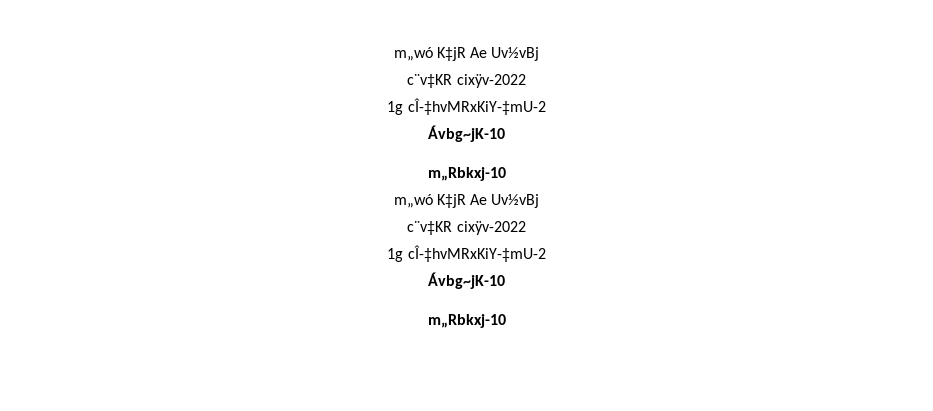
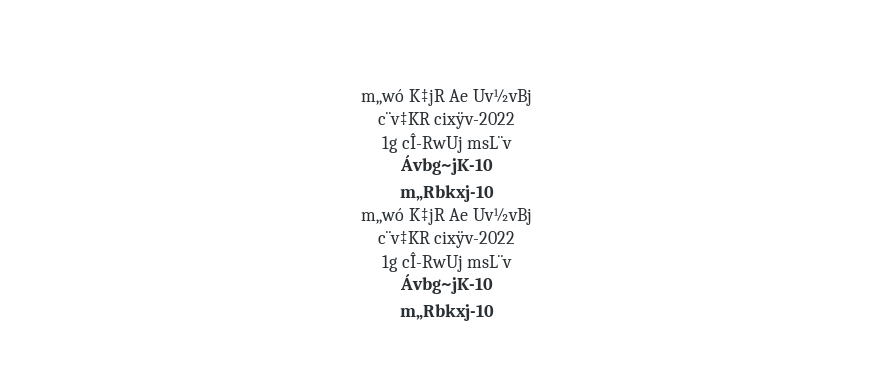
[393,47,540,61] [407,74,526,88] [387,98,546,115] m„wó K‡jR Ae Uv½vBj // c¨v‡KR cixÿv-2022 // 1g cÎ-‡hvMRxKiY-‡mU-2 -> [360,89,533,106] [377,112,516,129] [381,133,513,153] m„wó K‡jR Ae Uv½vBj // c¨v‡KR cixÿv-2022 // 1g cÎ-RwUj msL¨v
[407,245,546,262] cÎ-‡hvMRxKiY-‡mU-2 -> [401,252,513,272] cÎ-RwUj msL¨v

